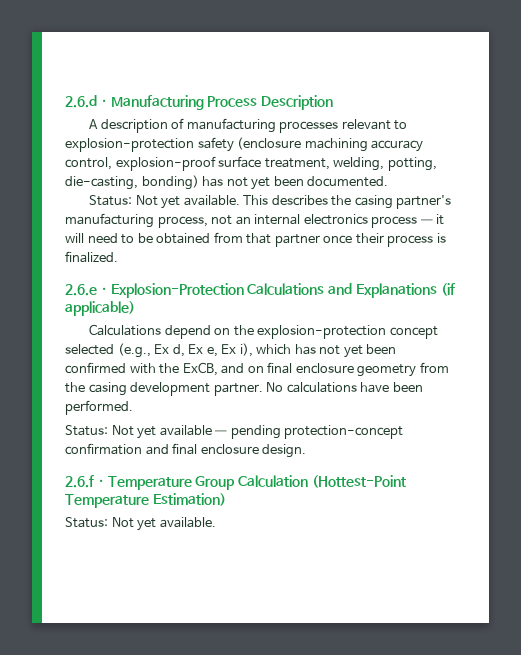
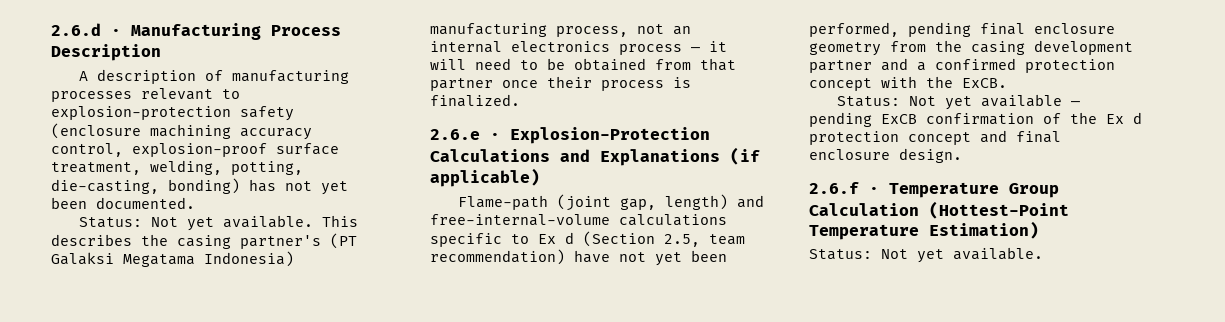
(452, 202) none -> [330,233,357,249] [51,251,294,267] (PT Galaksi Megatama Indonesia)
[89,324,438,339] [65,343,397,358] [65,362,264,376] Calculations depend on the explosion-protection concept selected (e.g., Ex d, Ex e, Ex i), which has not yet been confirmed with the ExCB, and on -> [457,194,764,211] [430,214,727,226] [430,231,745,247] [430,249,727,266] [809,22,971,37] Flame-path (joint gap, length) and free-internal-volume calculations specific to Ex d (Section 2.5, team recommendation) have not yet been performed, pending
[213,382,423,396] [65,400,133,415] partner. No calculations have been performed. -> [809,58,1115,73] [809,76,1007,91] partner and a confirmed protection concept with the ExCB.
[284,425,404,439] [65,443,142,455] protection-concept confirmation -> [881,112,1142,125] [809,131,971,145] ExCB confirmation of the Ex d protection concept

